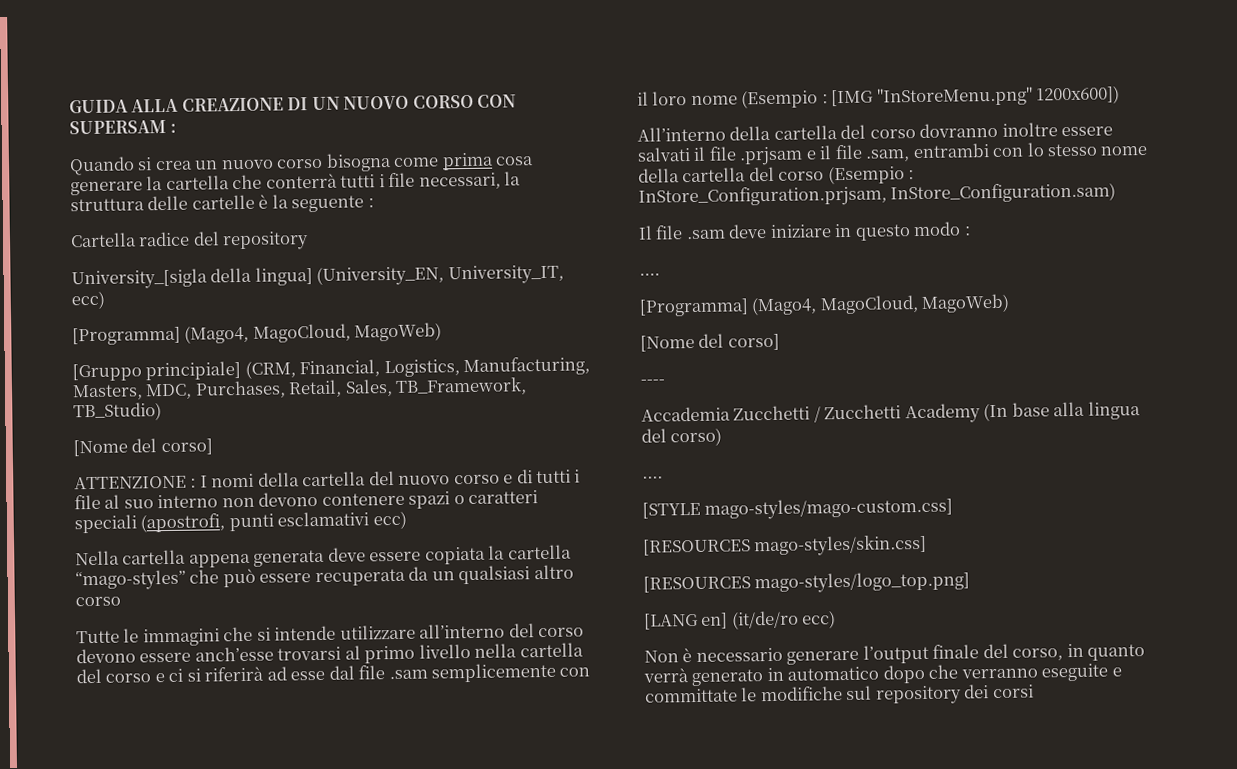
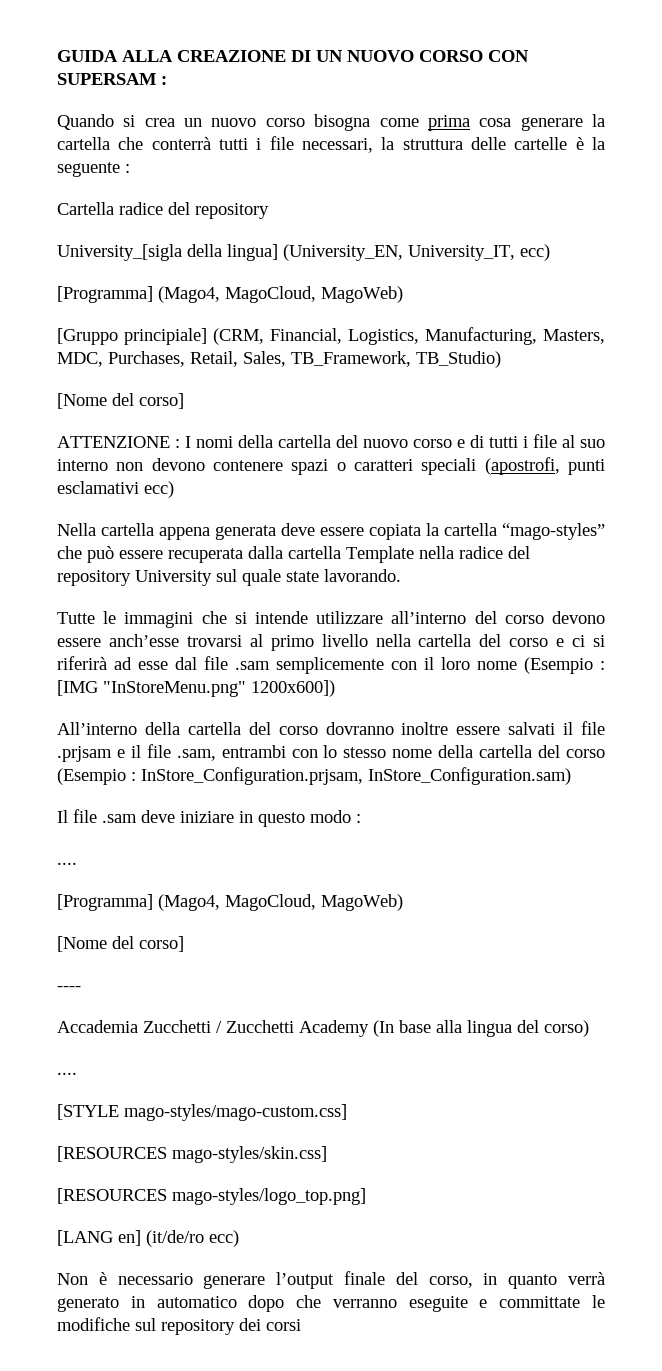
[408,564,574,585] [75,596,121,607] da un qualsiasi altro corso -> [248,546,530,563] [57,569,401,586] dalla cartella Template nella radice del repository University sul quale state lavorando.

